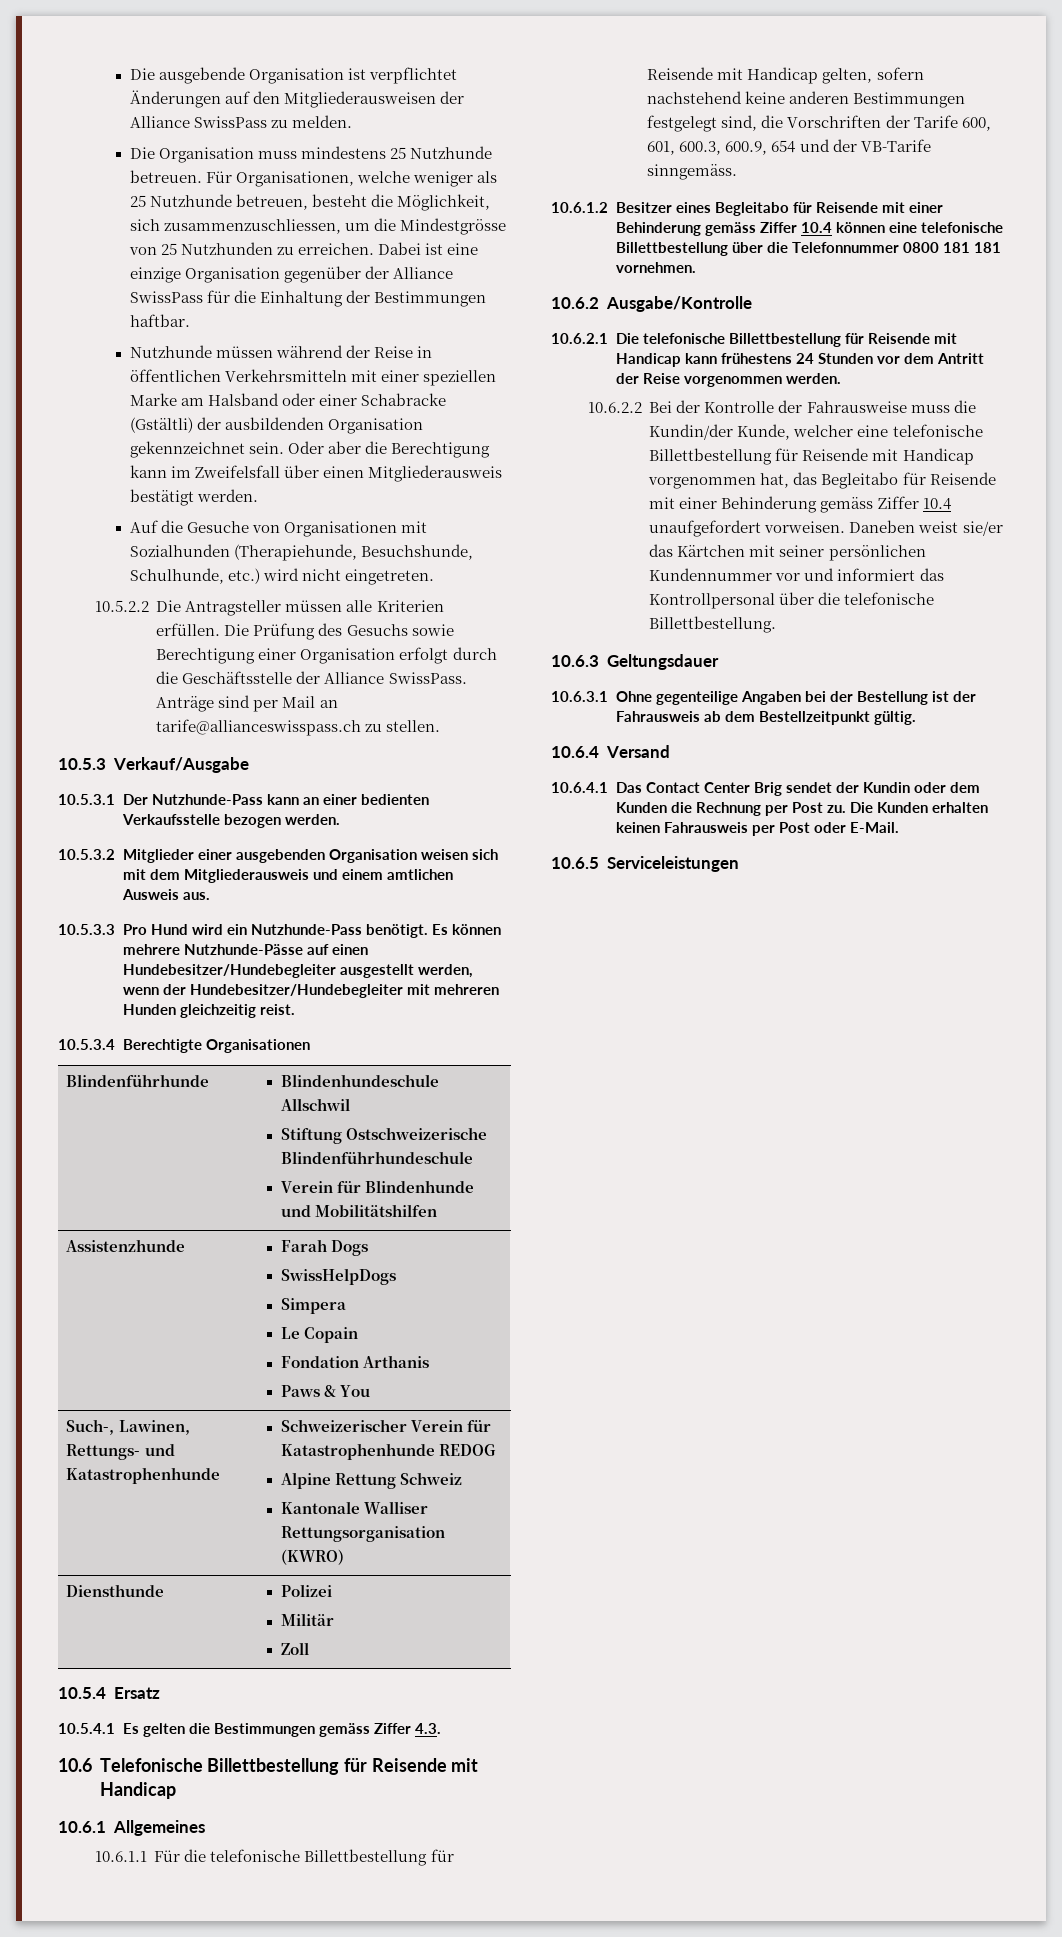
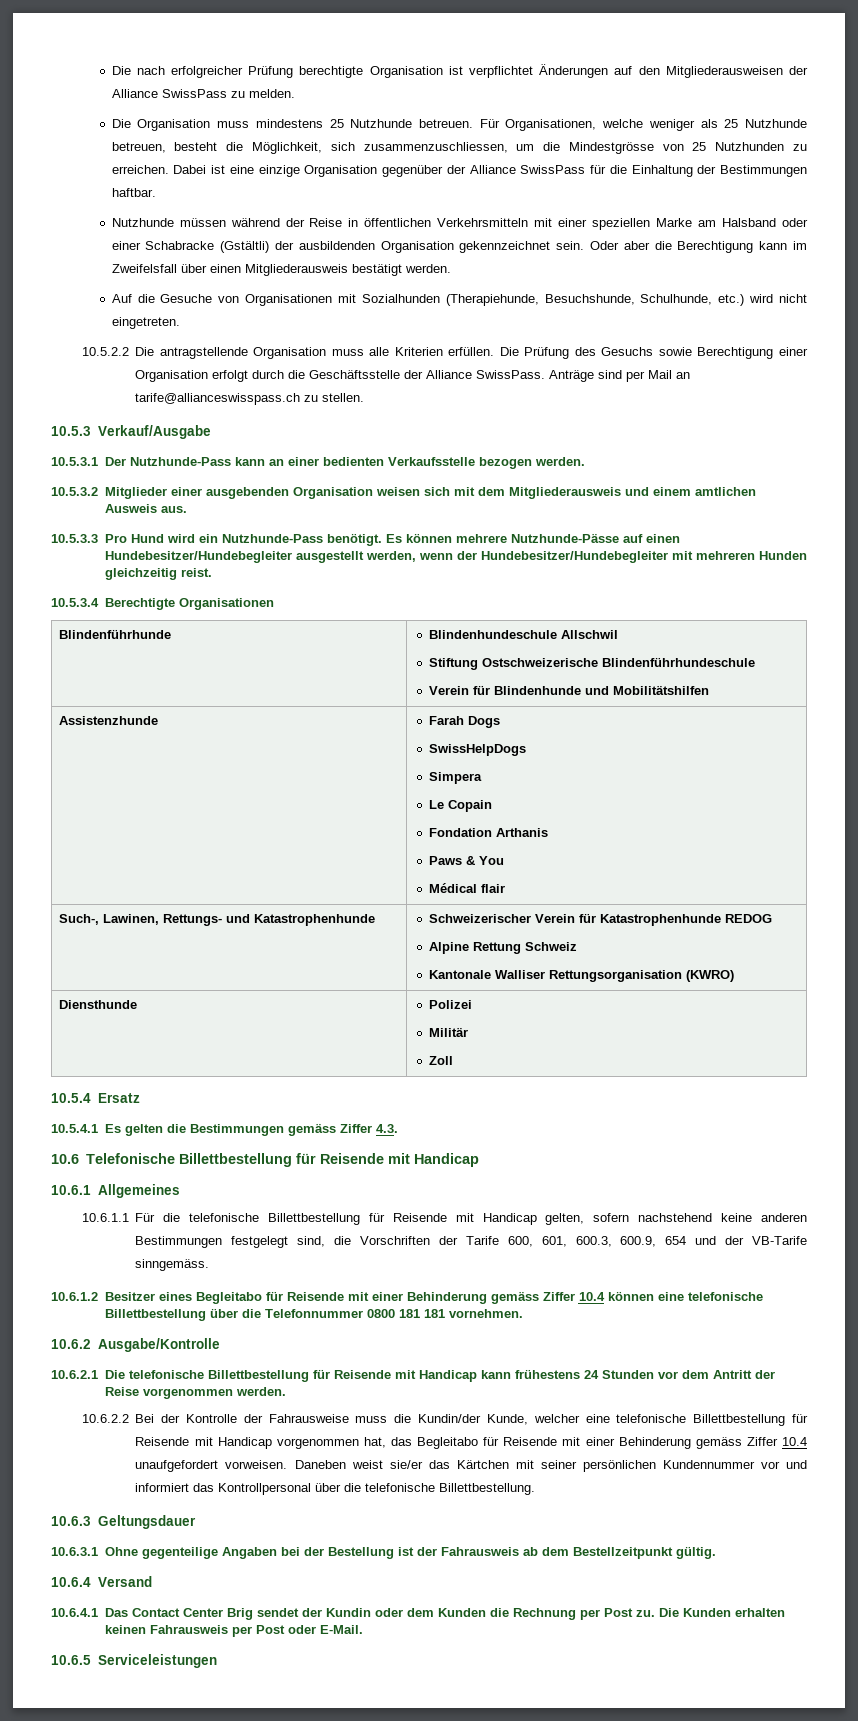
[129,67,245,84] Die ausgebende -> [111,66,364,78] Die nach erfolgreicher Prüfung berechtigte
[185,600,343,616] Antragsteller müssen -> [159,347,364,359] antragstellende Organisation muss
(371, 1391) none -> [428,883,505,893] // Médical flair

